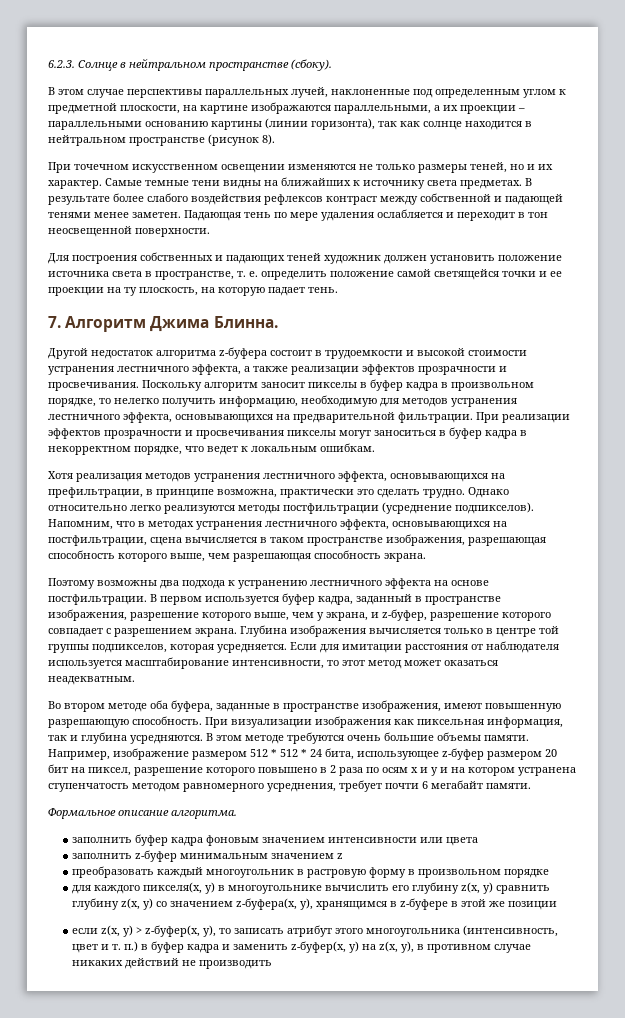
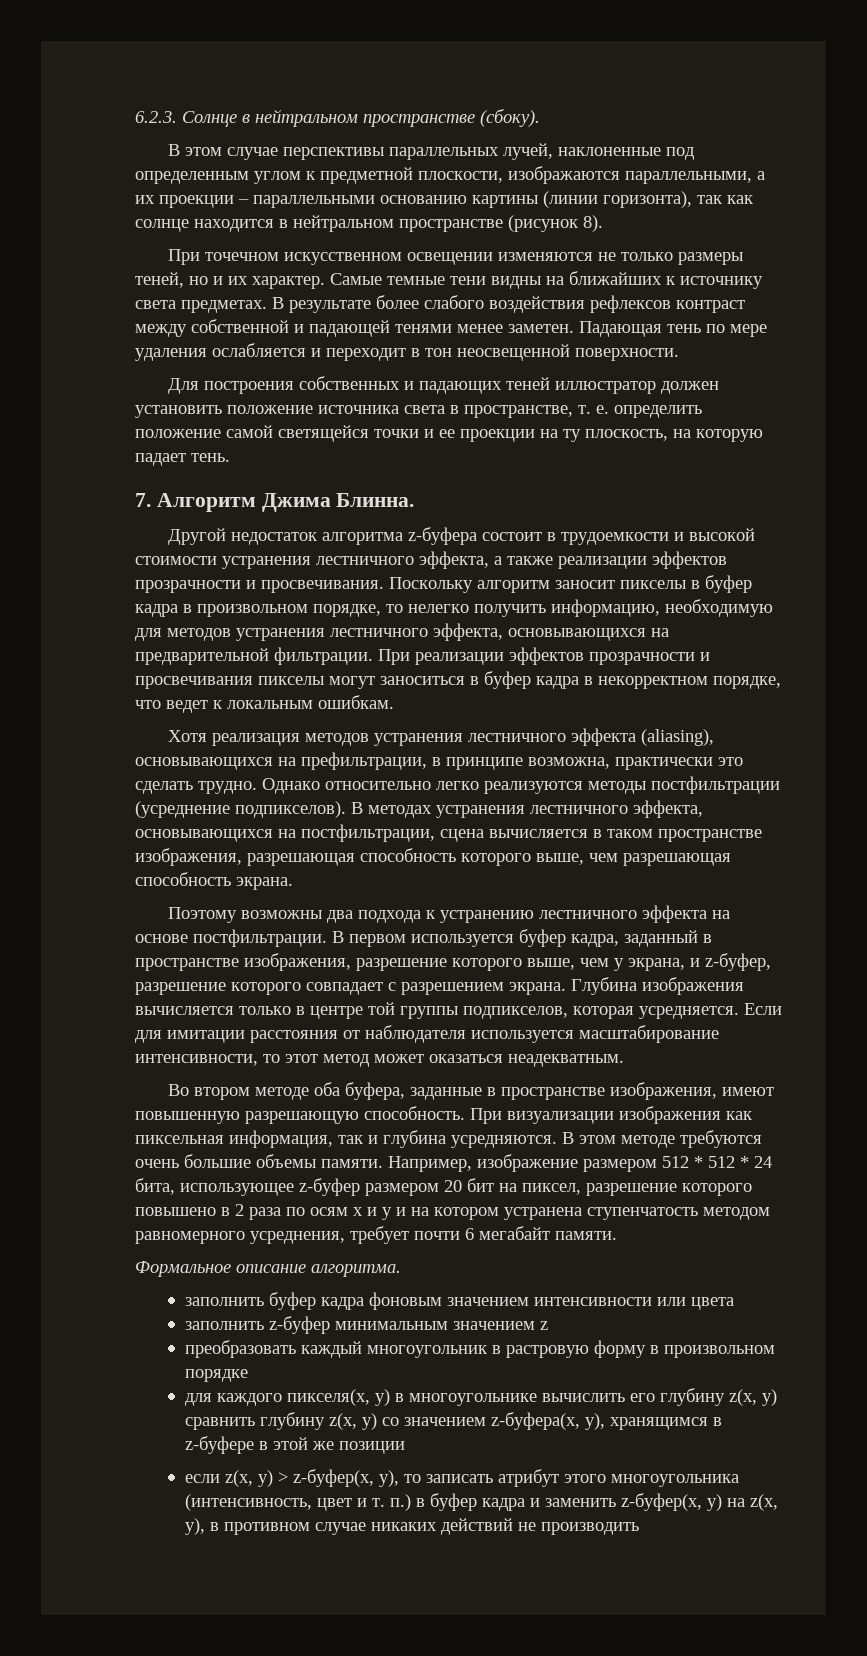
[183,105,248,114] на картине -> (503, 177) none
[324,255,381,264] художник -> [554,381,656,394] иллюстратор
[338,471,387,482] эффекта, -> [570,728,714,746] эффекта (aliasing),
[48,519,145,530] Напомним, что в -> [351,802,363,814] В

